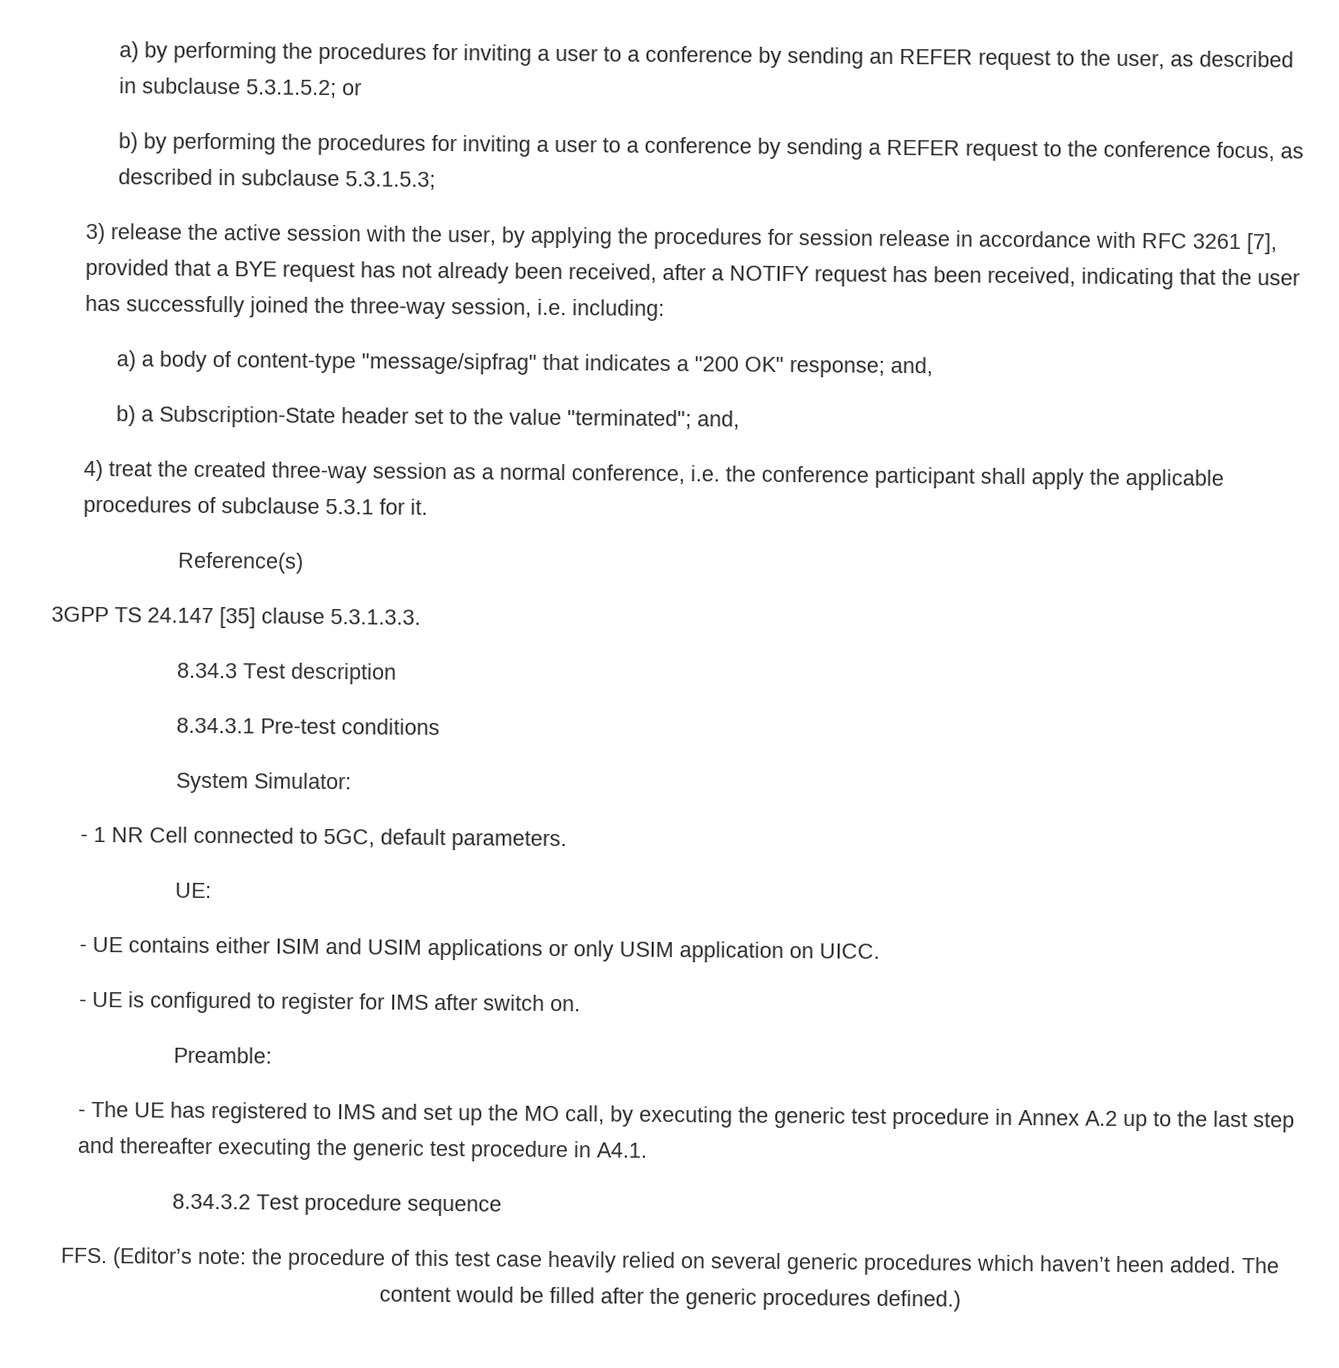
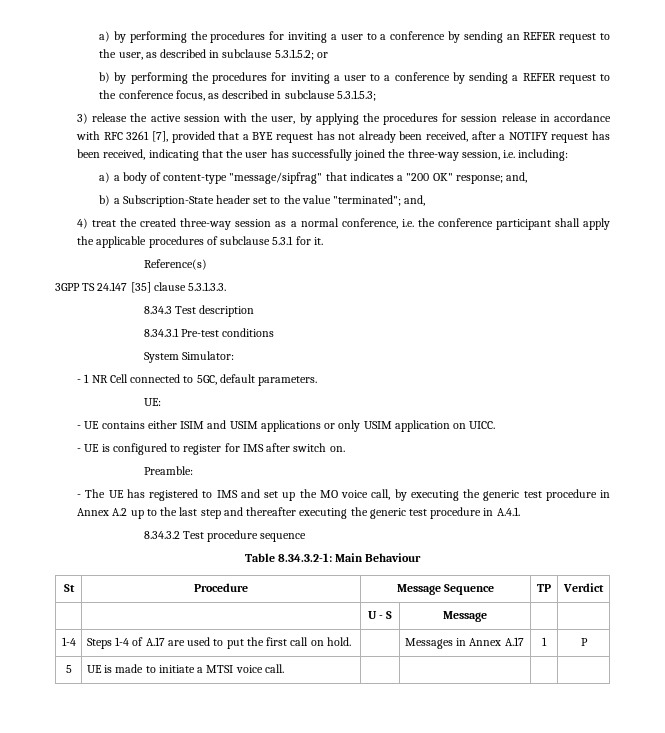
(561, 1113) none -> [341,490,369,498] voice
[596,1142,648,1158] A4.1. -> [496,507,520,516] A.4.1.
[60,1247,1280,1276] [378,1286,961,1312] FFS. (Editor’s note: the procedure of this test case heavily relied on several generic procedures which haven’t heen added. The content would be filled after the generic procedures defined.) -> [244,553,422,562] [63,584,75,592] [194,583,248,592] [396,584,495,595] [537,584,551,592] [563,583,604,592] [367,611,393,619] [443,611,487,622] [61,637,76,646] [86,637,351,649] [404,637,524,649] [542,637,547,646] [580,638,588,646] [65,665,72,673] [86,664,284,673] Table 8.34.3.2-1: Main Behaviour // St | Procedure | Message Sequence | TP | Verdict // | | U - S | Message | | // 1-4 | Steps 1-4 of A.17 are used to put the first call on hold. | | Messages in Annex A.17 | 1 | P // 5 | UE is made to initiate a MTSI voice call. | | | |

